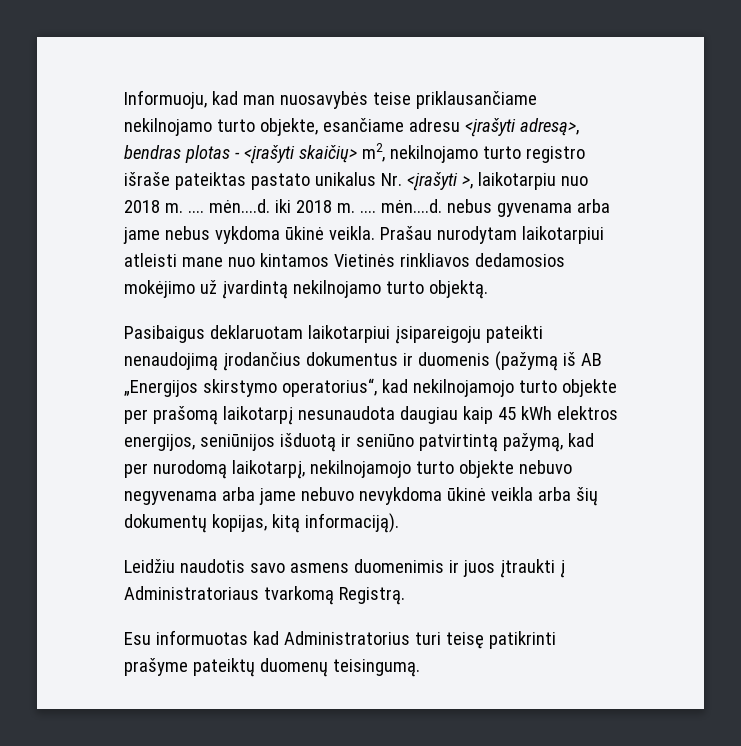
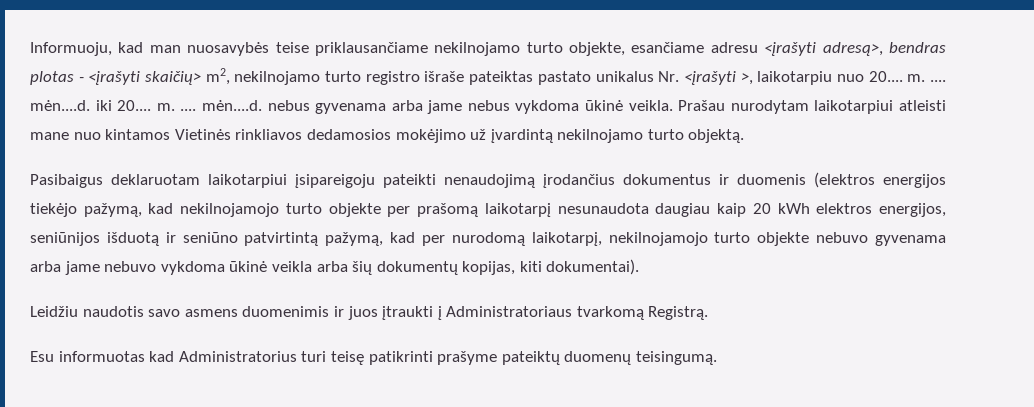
[124,200,160,213] 2018 -> [868,71,903,82] 20....
[295,200,332,213] 2018 -> [117,100,152,111] 20....
[494,351,602,371] [124,378,377,397] (pažymą iš AB „Energijos skirstymo operatorius“, -> [814,172,946,188] [30,203,142,217] (elektros energijos tiekėjo pažymą,
[497,407,516,420] 45 -> [752,203,771,214] 20
[124,491,217,505] negyvenama -> [875,235,946,246] gyvenama
[358,487,442,505] nevykdoma -> [160,261,225,275] vykdoma
[271,513,399,533] kitą informaciją). -> [519,259,640,275] kiti dokumentai).

